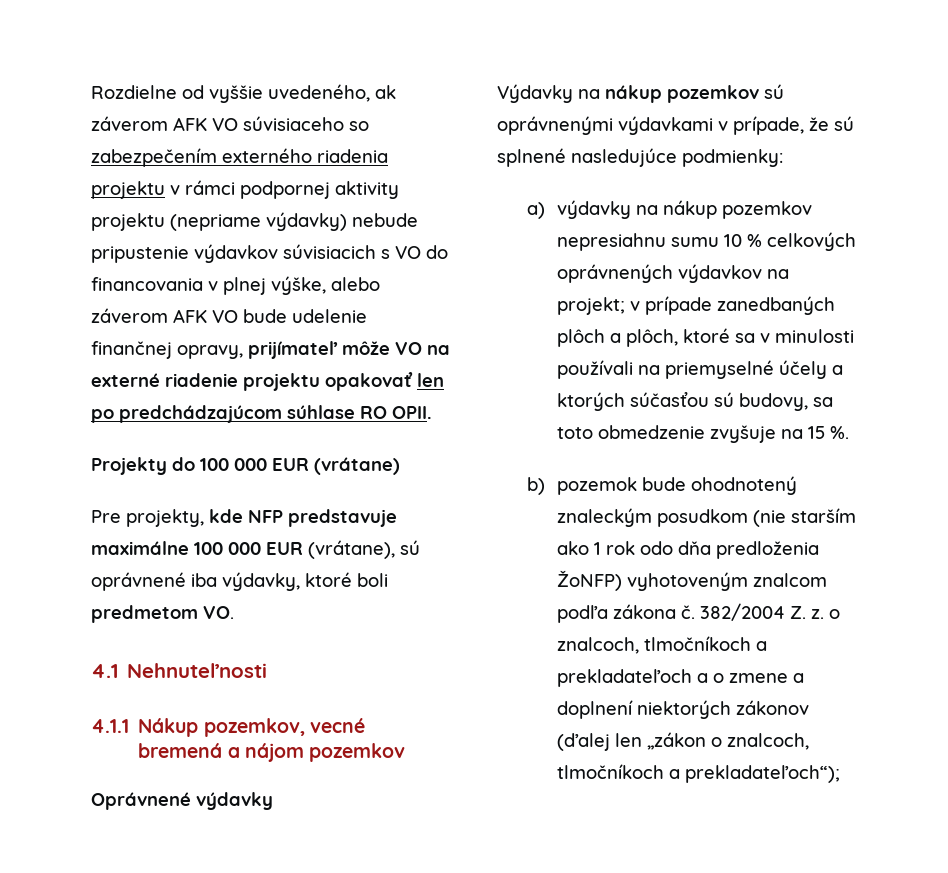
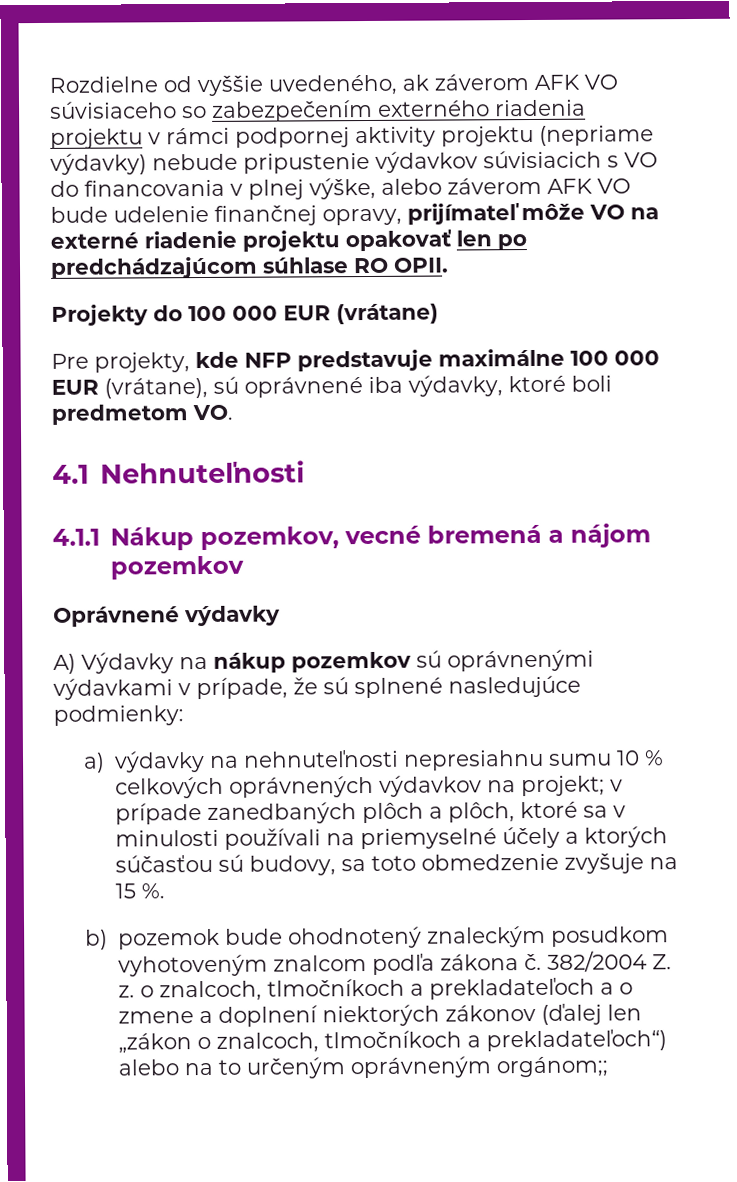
(273, 801) none -> [53,653,76,674] A)
[662,200,812,219] nákup pozemkov -> [242,749,399,768] nehnuteľnosti
[752,508,856,527] [556,541,819,559] [556,570,622,591] (nie starším ako 1 rok odo dňa predloženia ŽoNFP) -> (669, 936) none
[684,765,840,783] prekladateľoch“); -> [485,1029,667,1052] [117,1056,608,1079] prekladateľoch“) alebo na to určeným oprávneným orgánom;;

